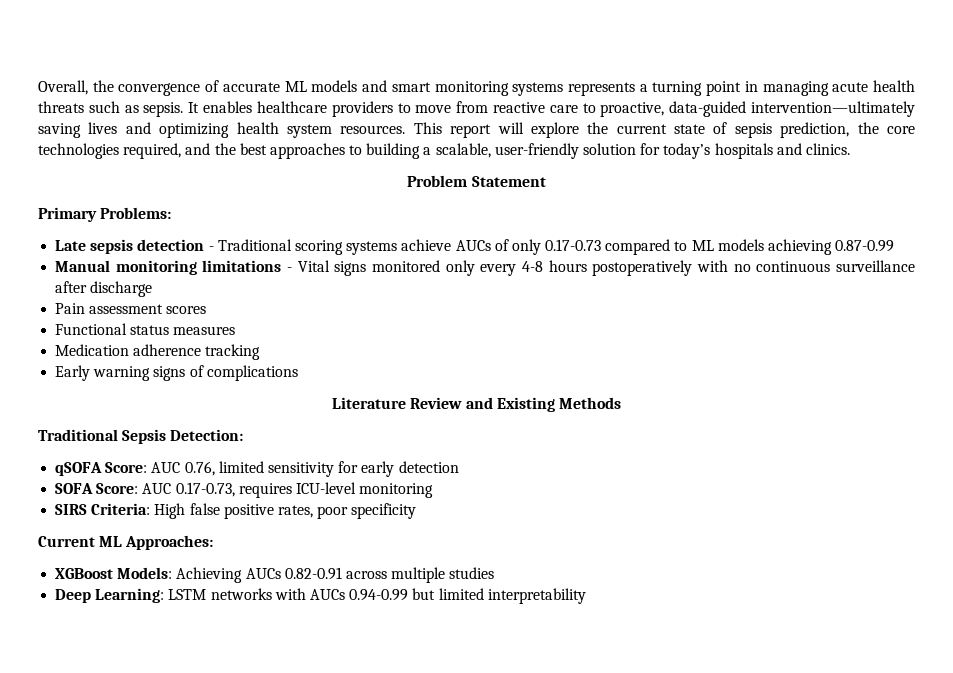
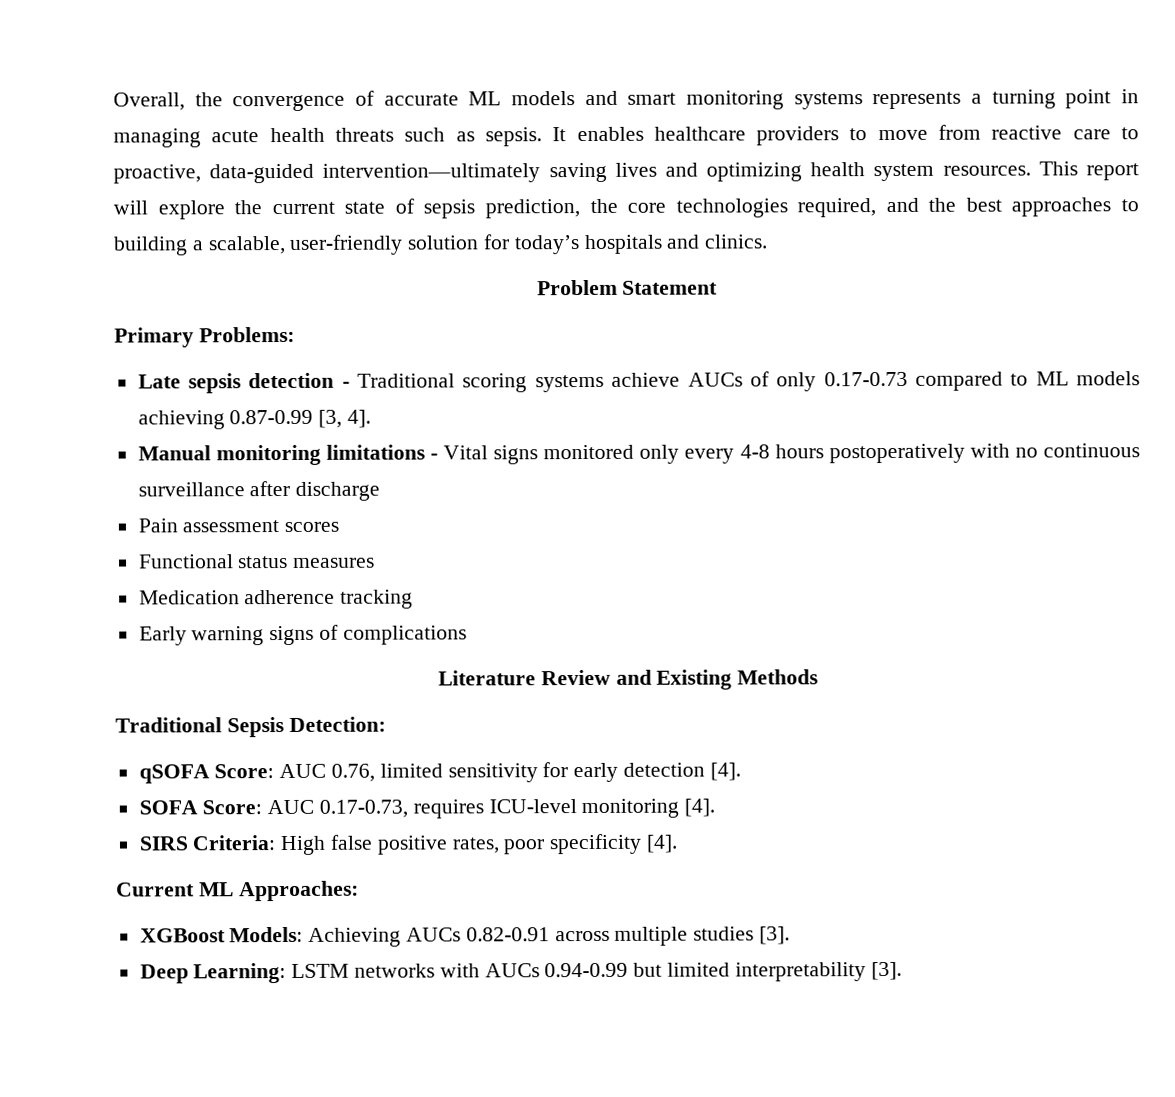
(895, 246) none -> [318,409,372,428] [3, 4].
(459, 467) none -> [709,762,741,781] [4].
(434, 490) none -> [684,798,716,817] [4].
(417, 511) none -> [646,834,679,853] [4].
(495, 573) none -> [759,926,791,945] [3].
(586, 596) none -> [870,961,902,981] [3].

